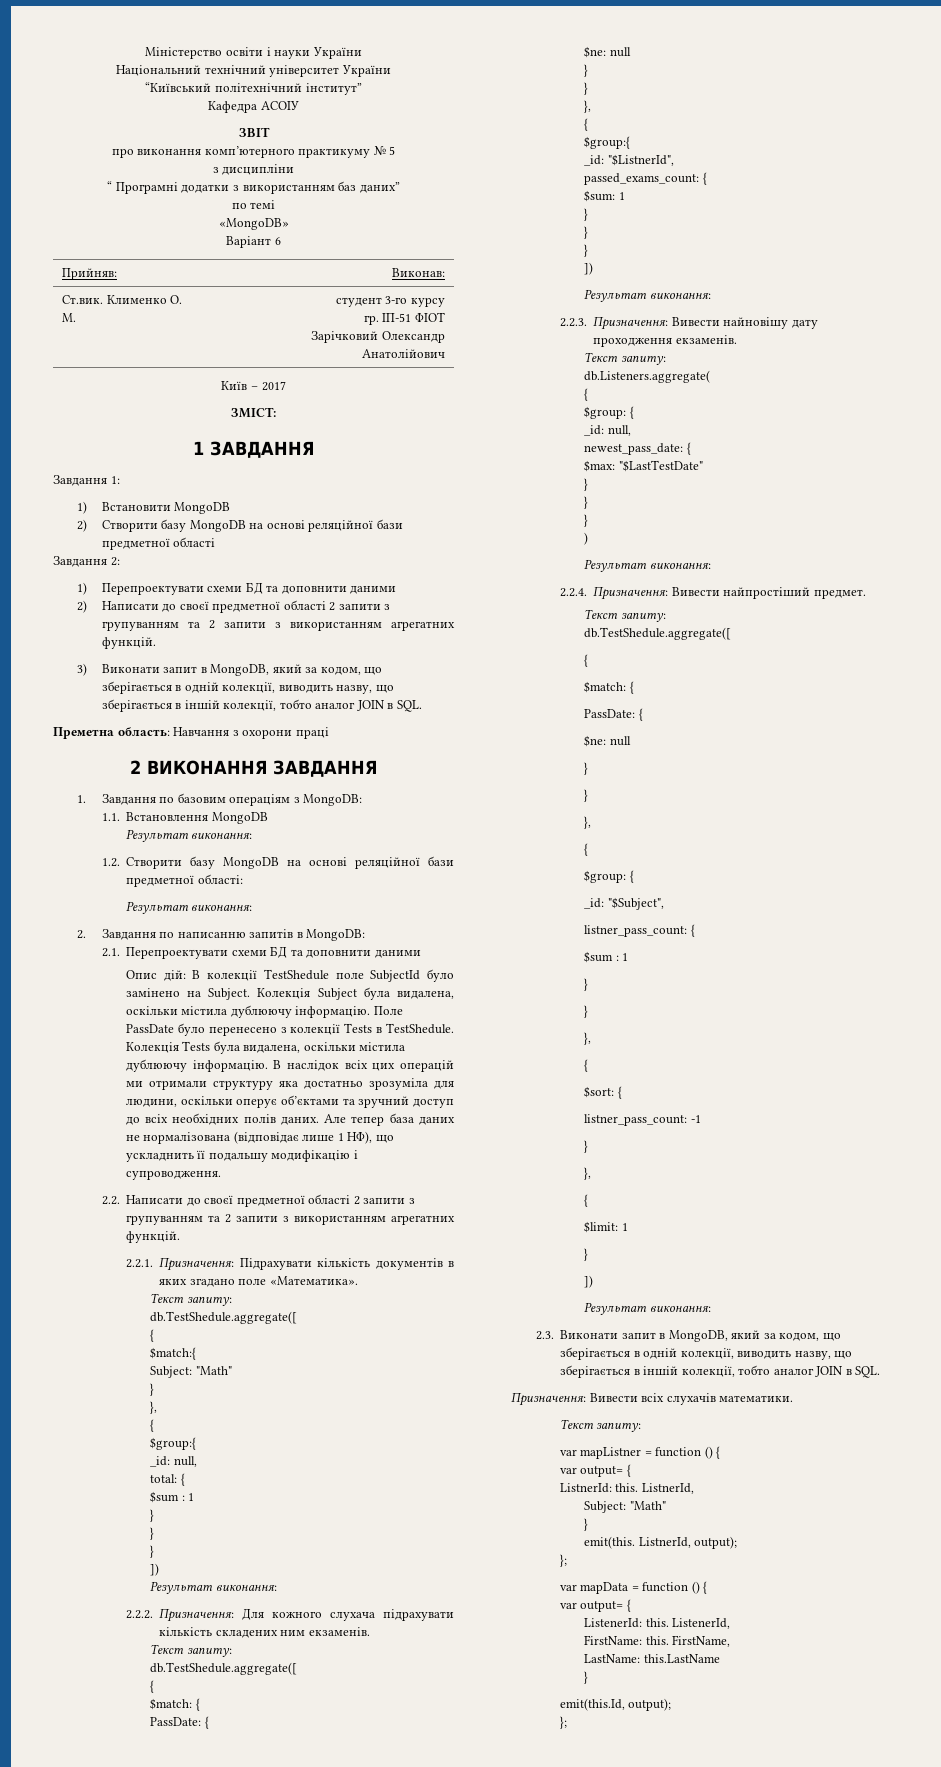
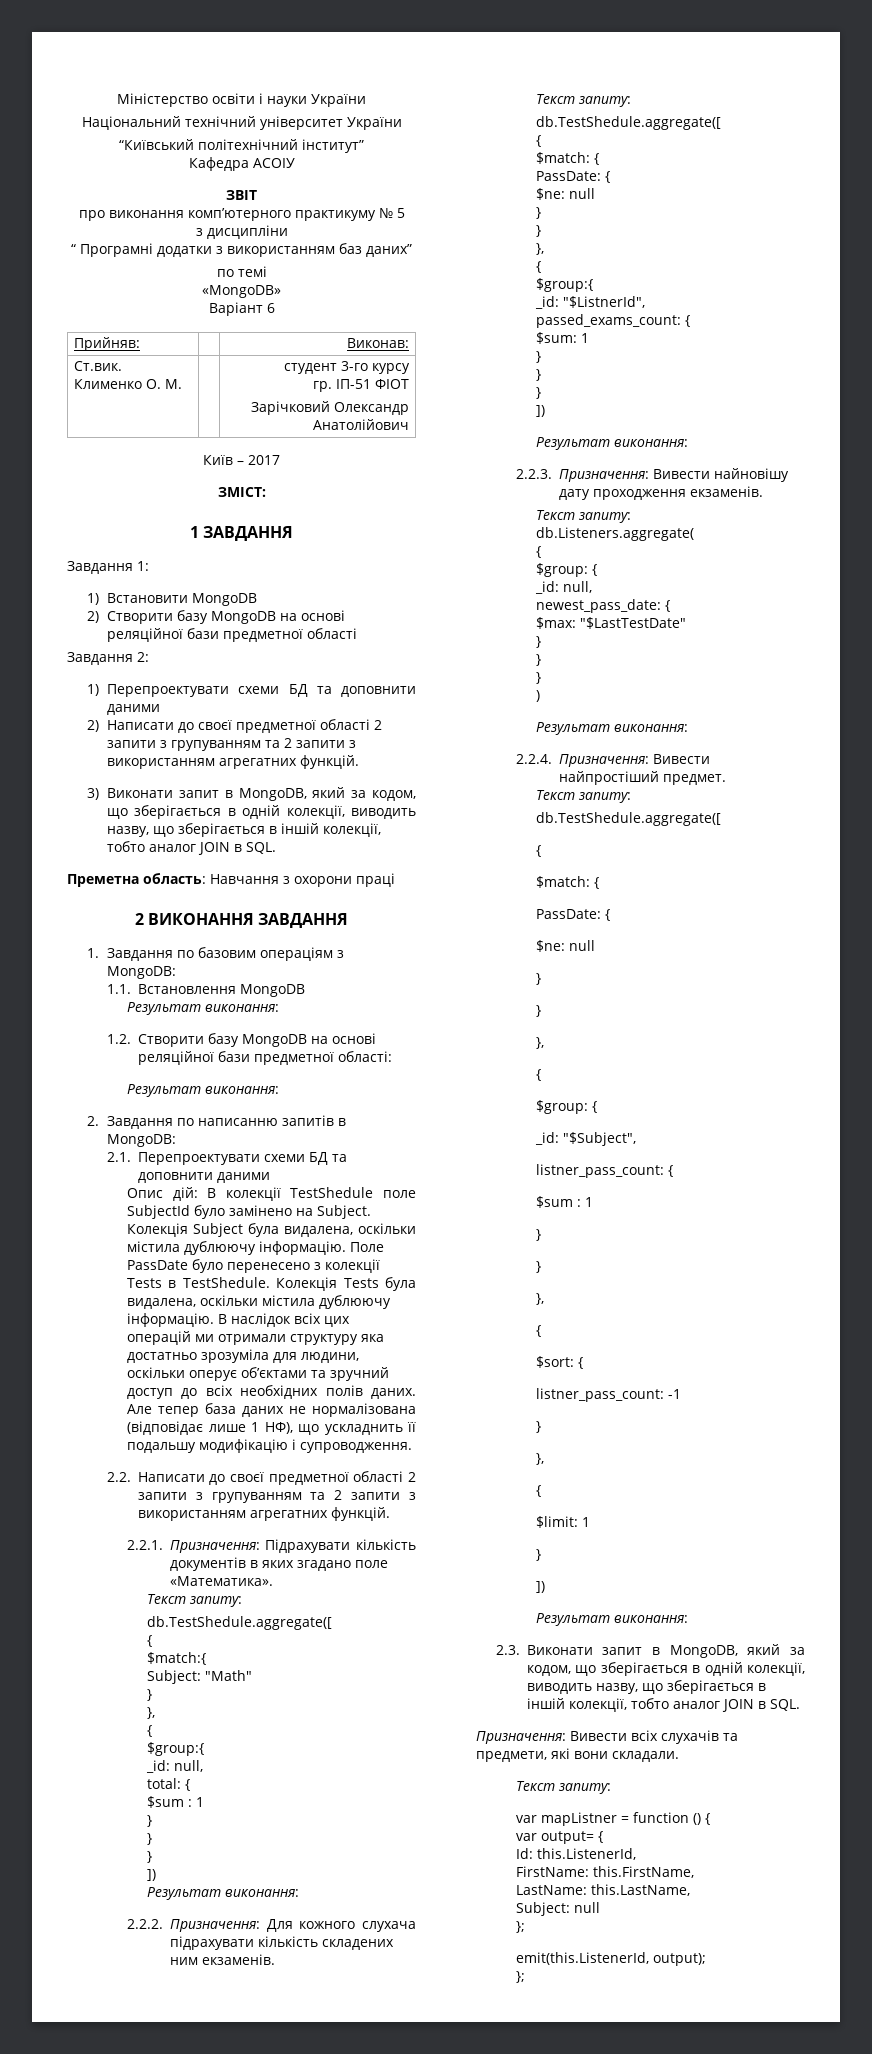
[719,1395,794,1402] математики. -> [723,1733,739,1741] [476,1748,680,1762] та предмети, які вони складали.
[559,1483,694,1494] [584,1501,666,1513] [584,1518,589,1531] [584,1536,738,1549] [559,1554,567,1567] [559,1581,708,1594] [559,1599,631,1612] [584,1618,731,1629] [584,1635,731,1647] [584,1654,720,1663] [584,1671,589,1684] [559,1698,625,1711] ListnerId: this. ListnerId, // Subject: "Math" // } // emit(this. ListnerId, output); // }; // var mapData = function () { // var output= { // ListenerId: this. ListenerId, // FirstName: this. FirstName, // LastName: this.LastName // } // emit(this.Id, -> [516,1848,637,1860] [516,1866,695,1878] [516,1884,691,1896] [516,1902,601,1916] [516,1921,526,1933] [516,1952,650,1965] Id: this.ListenerId, // FirstName: this.FirstName, // LastName: this.LastName, // Subject: null // }; // emit(this.ListenerId,

